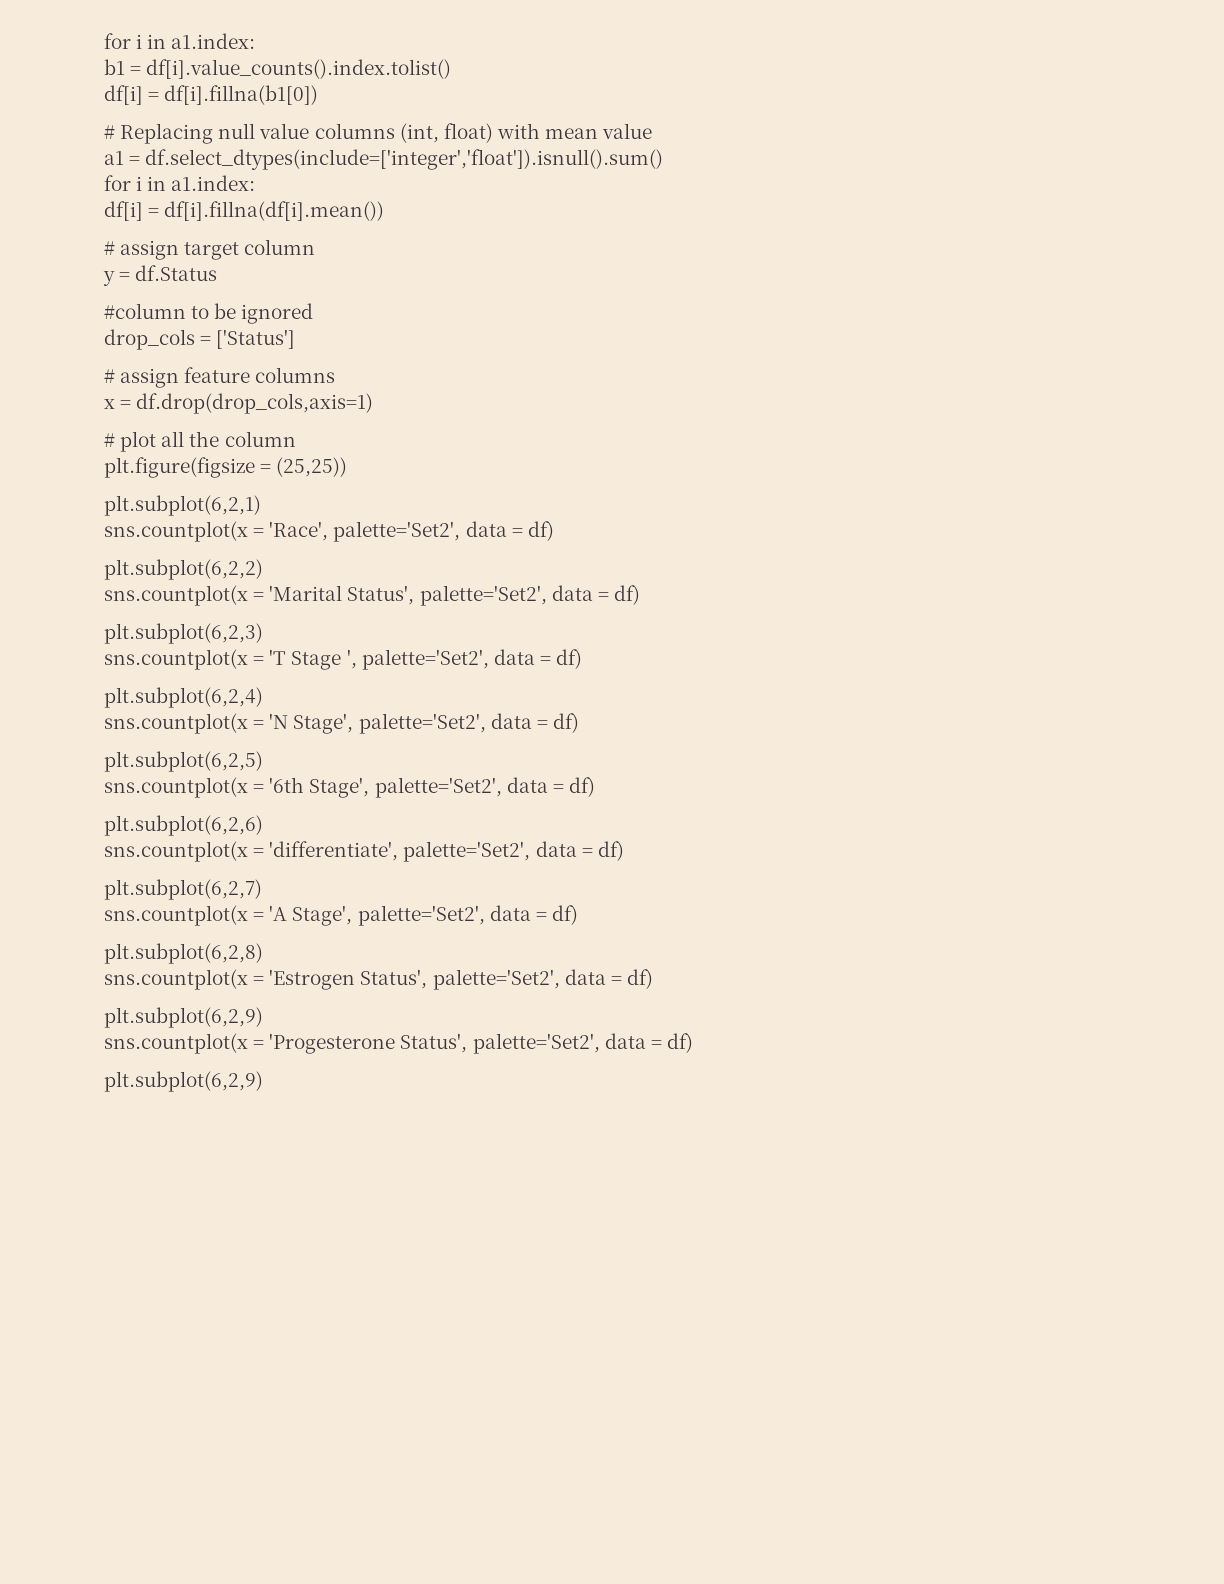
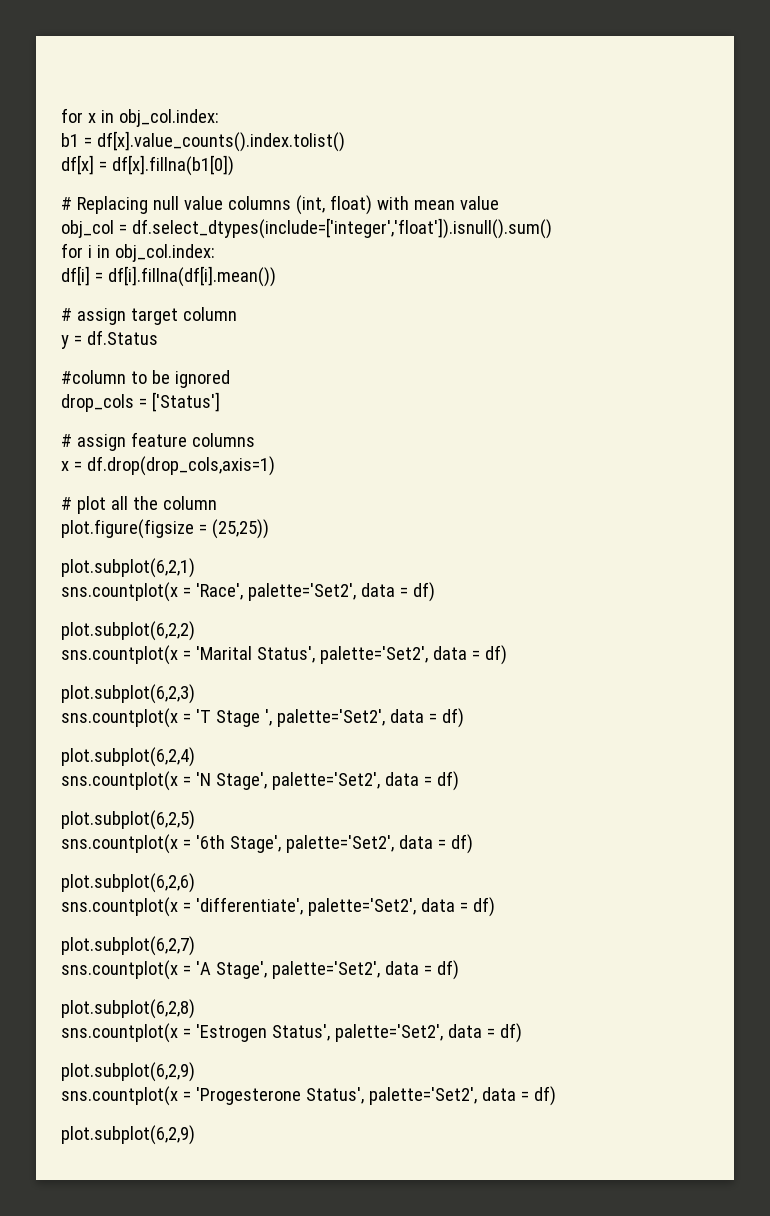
[104,33,256,49] for i in a1.index: -> [61,108,219,127] for x in obj_col.index:
[146,59,452,79] [104,85,319,105] df[i].value_counts().index.tolist() // df[i] = df[i].fillna(b1[0]) -> [96,131,345,152] [61,155,234,176] df[x].value_counts().index.tolist() // df[x] = df[x].fillna(b1[0])
[104,151,124,165] a1 -> [61,220,114,238] obj_col
[171,175,256,191] a1.index: -> [114,244,215,262] obj_col.index:
[104,457,255,478] plt.figure(figsize -> [61,519,194,539] plot.figure(figsize
[104,495,261,516] plt.subplot(6,2,1) -> [61,558,195,578] plot.subplot(6,2,1)
[104,559,263,580] plt.subplot(6,2,2) -> [61,621,195,641] plot.subplot(6,2,2)
[104,623,263,644] plt.subplot(6,2,3) -> [61,684,195,704] plot.subplot(6,2,3)
[104,687,263,708] plt.subplot(6,2,4) -> [61,747,195,767] plot.subplot(6,2,4)
[104,751,263,772] plt.subplot(6,2,5) -> [61,810,195,830] plot.subplot(6,2,5)
[104,815,263,836] plt.subplot(6,2,6) -> [61,873,195,893] plot.subplot(6,2,6)
[104,879,262,900] plt.subplot(6,2,7) -> [61,936,195,956] plot.subplot(6,2,7)
[104,943,263,964] plt.subplot(6,2,8) -> [61,999,195,1019] plot.subplot(6,2,8)
[104,1007,263,1028] plt.subplot(6,2,9) -> [61,1062,195,1082] plot.subplot(6,2,9)
[104,1071,263,1092] plt.subplot(6,2,9) -> [61,1125,195,1145] plot.subplot(6,2,9)

